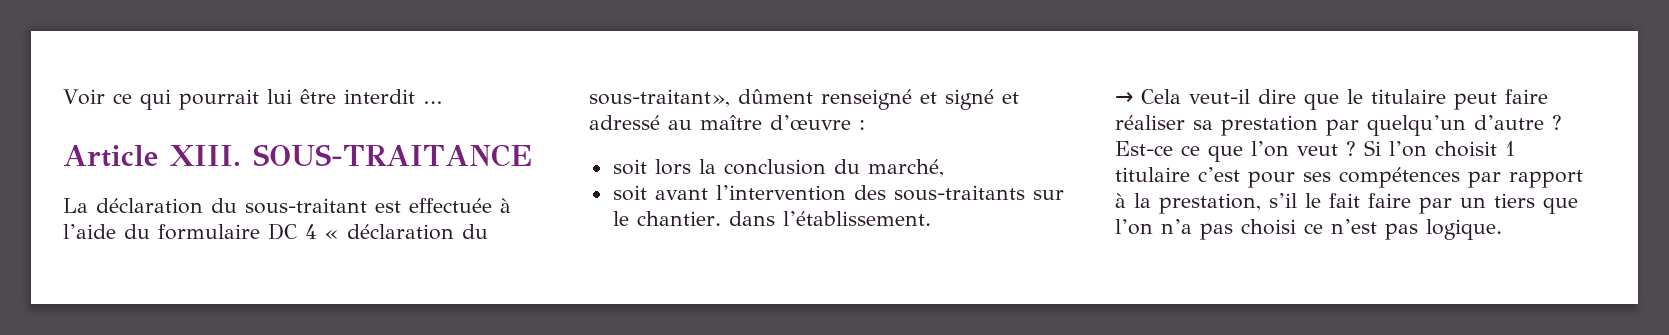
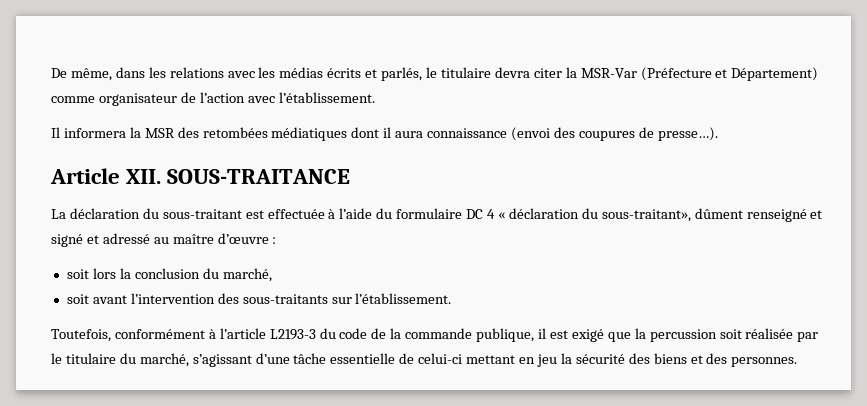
[63,89,442,110] Voir ce qui pourrait lui être interdit … -> [51,67,819,81] [51,92,375,106] [51,127,718,141] De même, dans les relations avec les médias écrits et parlés, le titulaire devra citer la MSR-Var (Préfecture et Département) comme organisateur de l’action avec l’établissement. // Il informera la MSR des retombées médiatiques dont il aura connaissance (envoi des coupures de presse…).
[170,145,241,166] XIII. -> [126,169,162,184] XII.
[612,211,931,226] [1115,89,1548,110] [1115,115,1562,136] [1115,140,1515,162] [1115,167,1583,188] [1115,193,1578,214] [1115,219,1502,240] le chantier. dans l’établissement. // → Cela veut-il dire que le titulaire peut faire réaliser sa prestation par quelqu’un d’autre ? Est-ce ce que l’on veut ? Si l’on choisit 1 titulaire c’est pour ses compétences par rapport à la prestation, s’il le fait faire par un tiers que l’on n’a pas choisi ce n’est pas logique. -> [355,293,452,304] [51,328,819,342] [51,353,798,367] l’établissement. // Toutefois, conformément à l’article L2193-3 du code de la commande publique, il est exigé que la percussion soit réalisée par le titulaire du marché, s’agissant d’une tâche essentielle de celui-ci mettant en jeu la sécurité des biens et des personnes.

